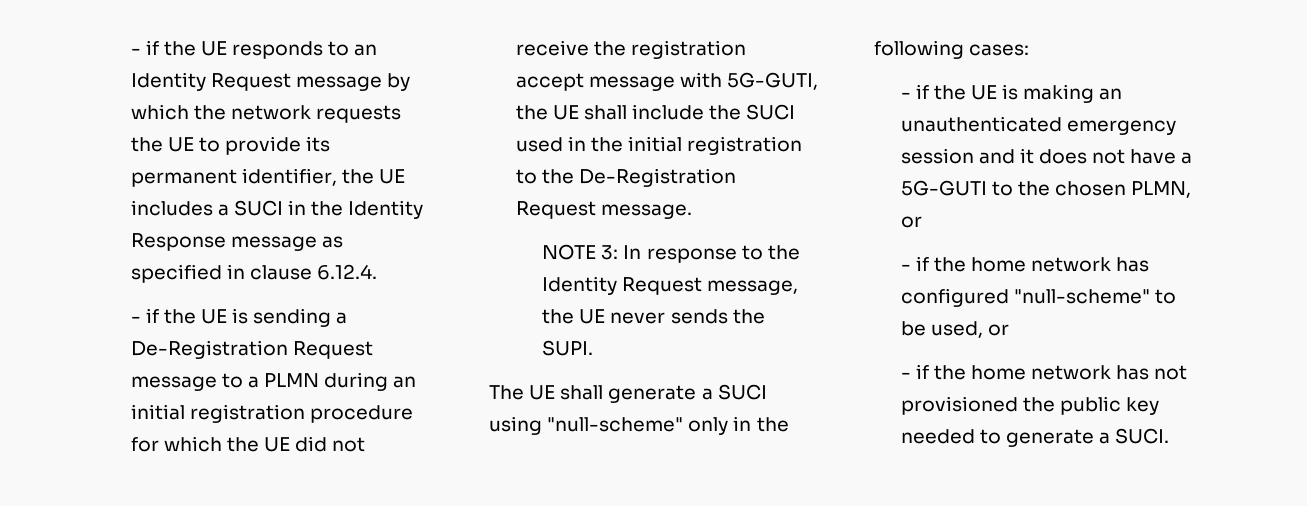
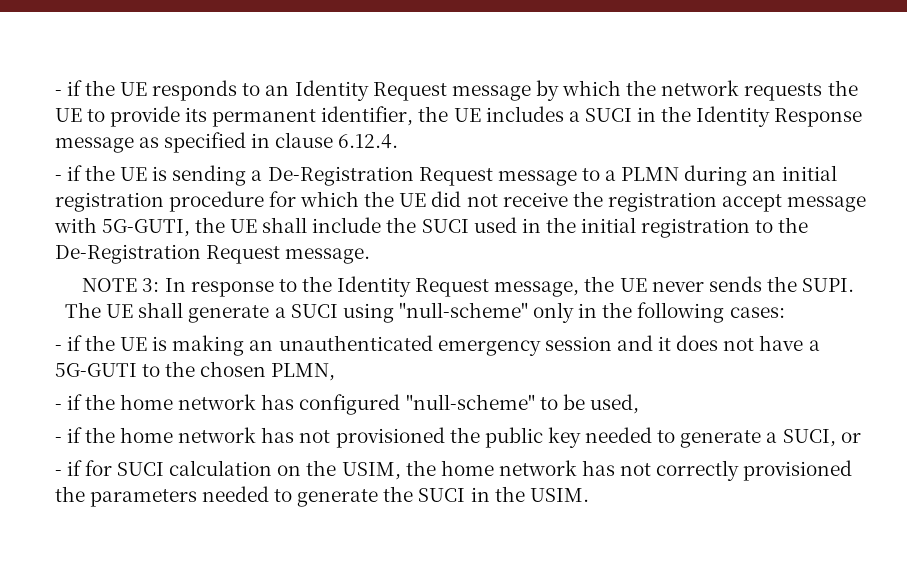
[900,216,922,228] or -> (336, 372) none
[987,324,1009,336] or -> (639, 404) none
[1115,428,1170,444] SUCI. -> [782,429,861,447] [54,460,853,481] [54,486,589,507] SUCI, or // - if for SUCI calculation on the USIM, the home network has not correctly provisioned the parameters needed to generate the SUCI in the USIM.

